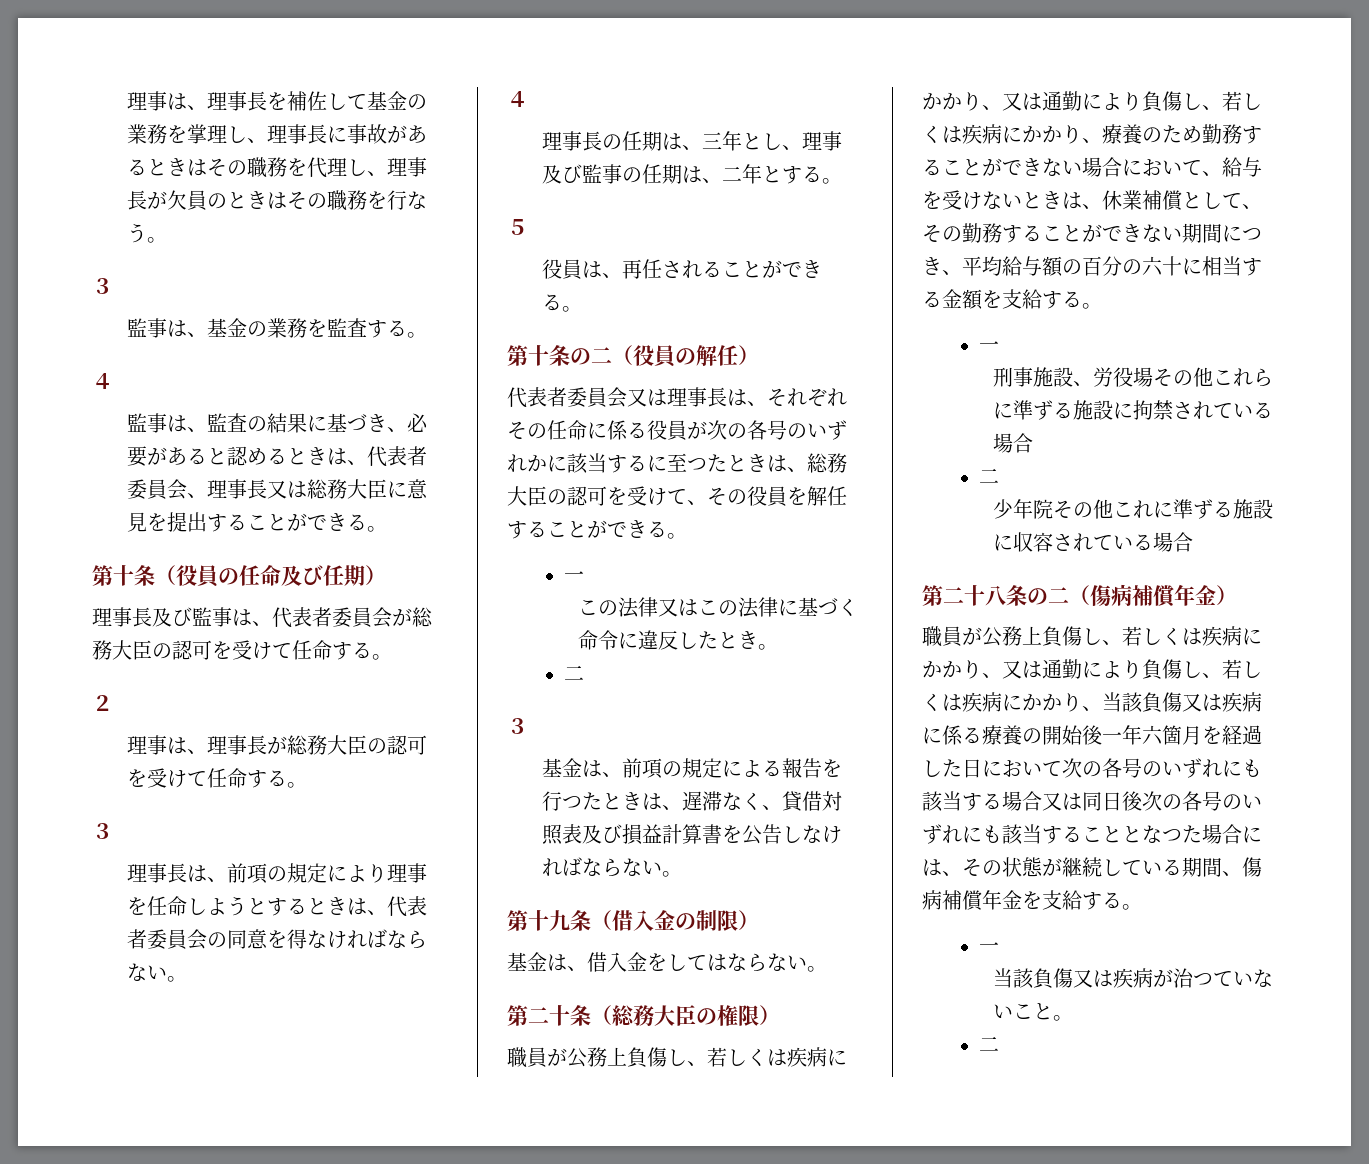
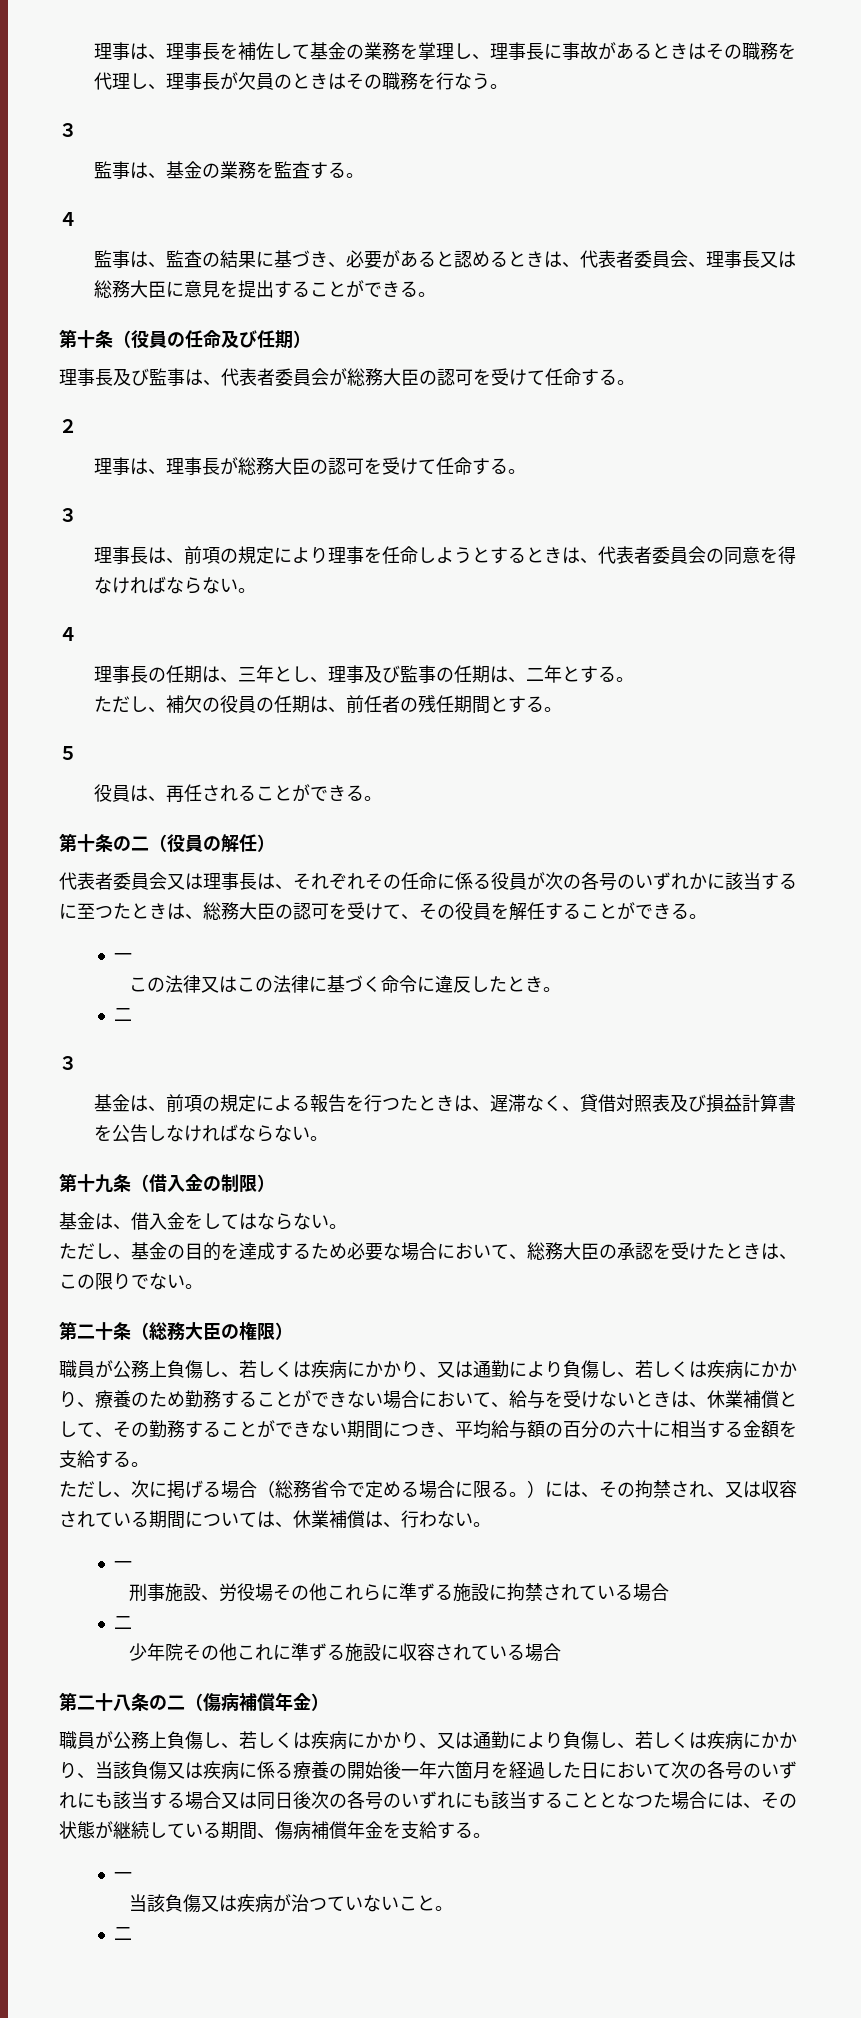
(843, 181) none -> [93,695,562,714] // ただし、補欠の役員の任期は、前任者の残任期間とする。
(827, 969) none -> [59,1242,797,1261] [59,1272,203,1290] // ただし、基金の目的を達成するため必要な場合において、総務大臣の承認を受けたときは、この限りでない。
(1102, 306) none -> [59,1480,797,1499] [59,1510,491,1529] // ただし、次に掲げる場合（総務省令で定める場合に限る。）には、その拘禁され、又は収容されている期間については、休業補償は、行わない。

